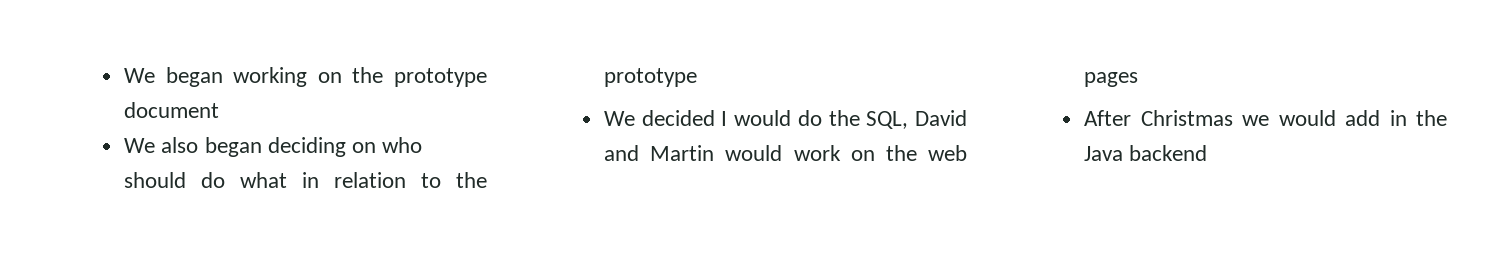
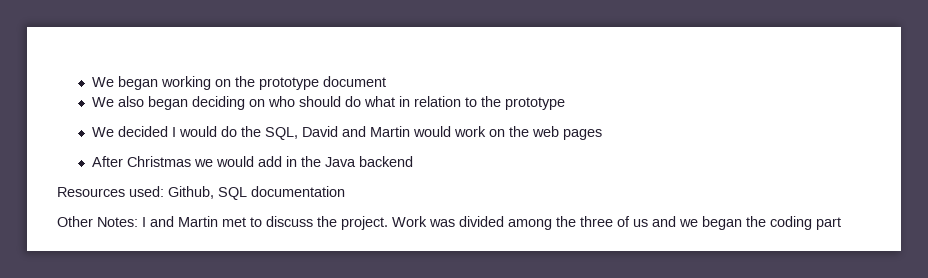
(1208, 153) none -> [57,186,345,200] [57,216,841,230] // Resources used: Github, SQL documentation // Other Notes: I and Martin met to discuss the project. Work was divided among the three of us and we began the coding part

